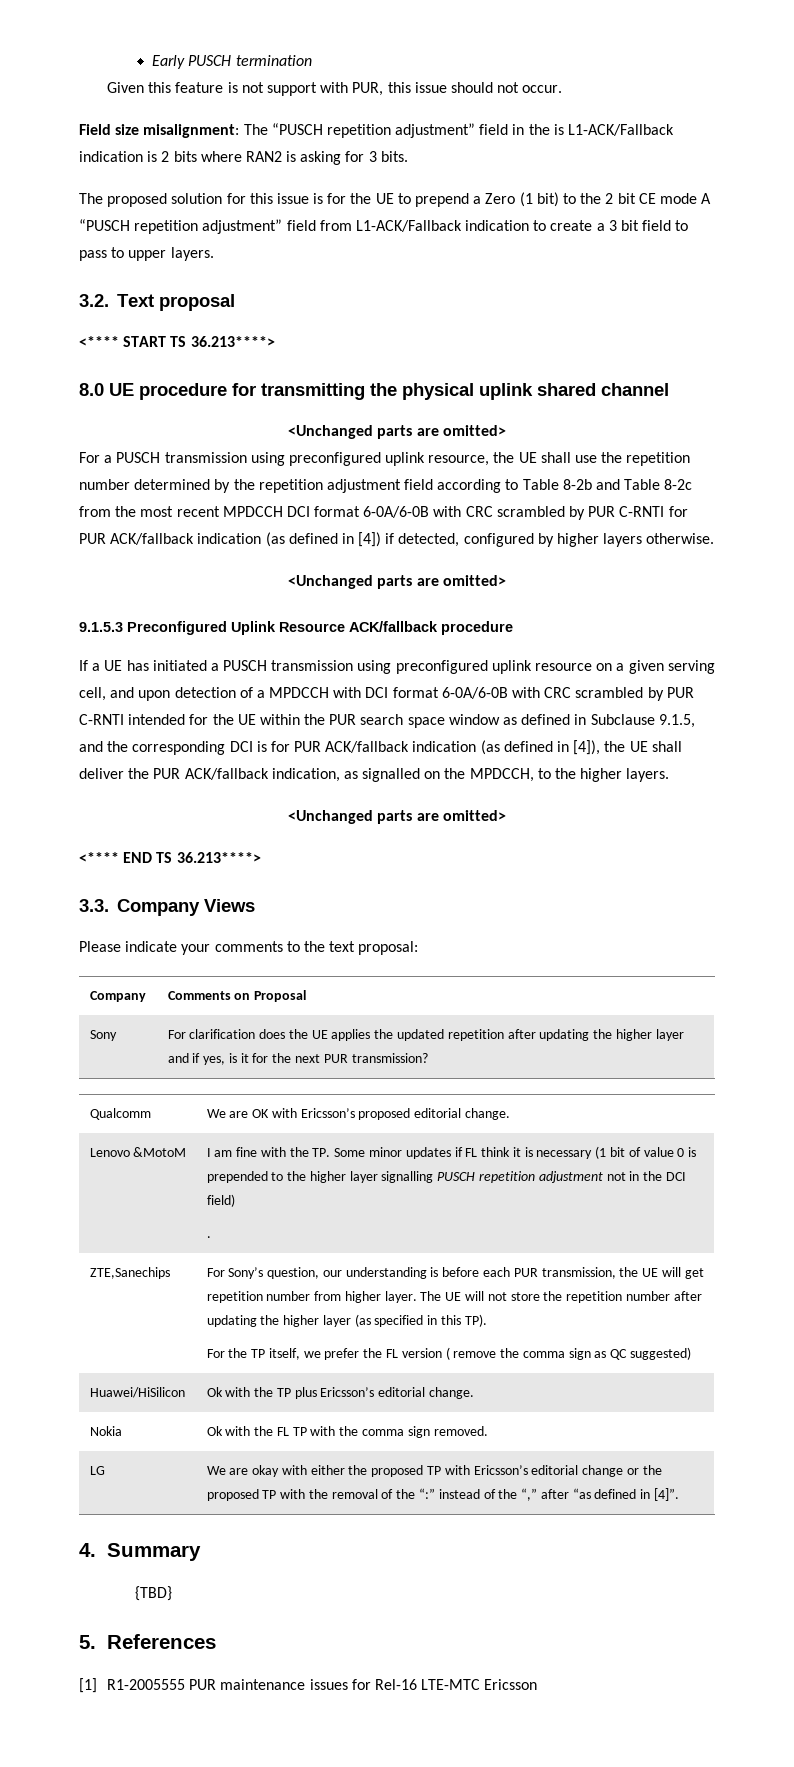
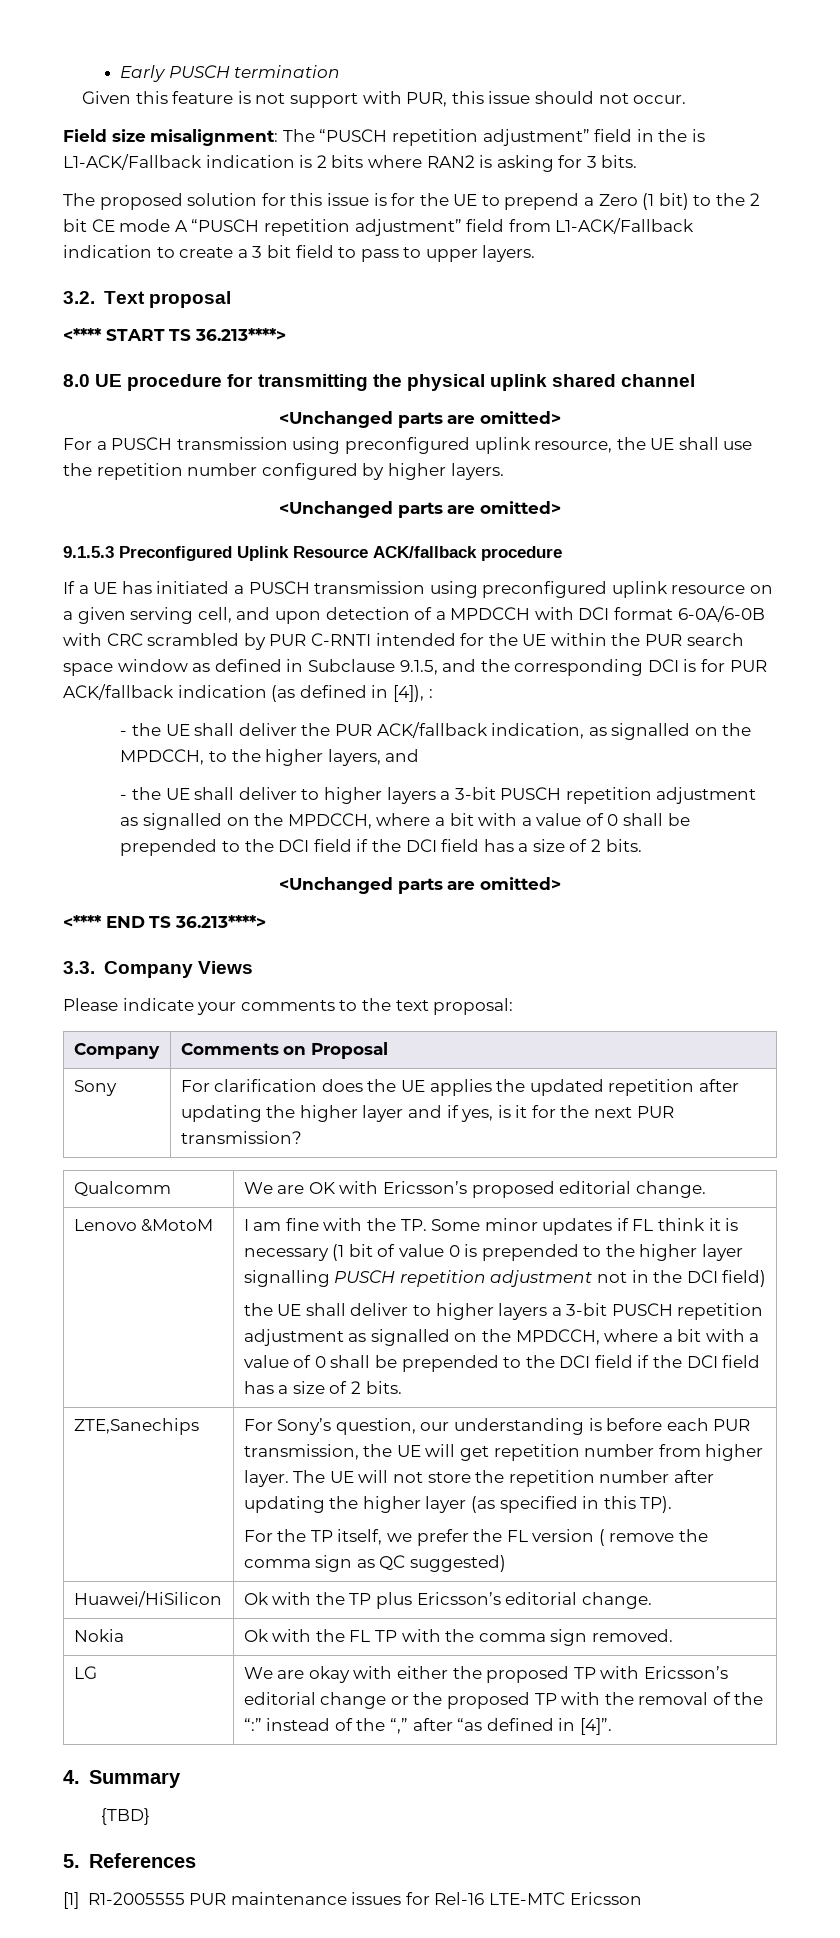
[134,479,693,493] [79,506,688,520] [79,532,460,547] determined by the repetition adjustment field according to Table 8-2b and Table 8-2c from the most recent MPDCCH DCI format 6-0A/6-0B with CRC scrambled by PUR C-RNTI for PUR ACK/fallback indication (as defined in [4]) if detected, -> (258, 469) none
[603,533,715,547] layers otherwise. -> [450,463,504,480] layers.
(601, 747) none -> [428,689,433,698] [120,730,128,736] : // -
[626,768,670,782] layers. -> [327,749,420,766] [120,787,757,804] [120,813,690,830] [120,839,642,856] layers, and // - the UE shall deliver to higher layers a 3-bit PUSCH repetition adjustment as signalled on the MPDCCH, where a bit with a value of 0 shall be prepended to the DCI field if the DCI field has a size of 2 bits.
[206,1236,211,1238] . -> [243,1303,764,1320] [243,1329,760,1346] [243,1355,761,1372] [243,1381,402,1394] the UE shall deliver to higher layers a 3-bit PUSCH repetition adjustment as signalled on the MPDCCH, where a bit with a value of 0 shall be prepended to the DCI field if the DCI field has a size of 2 bits.

